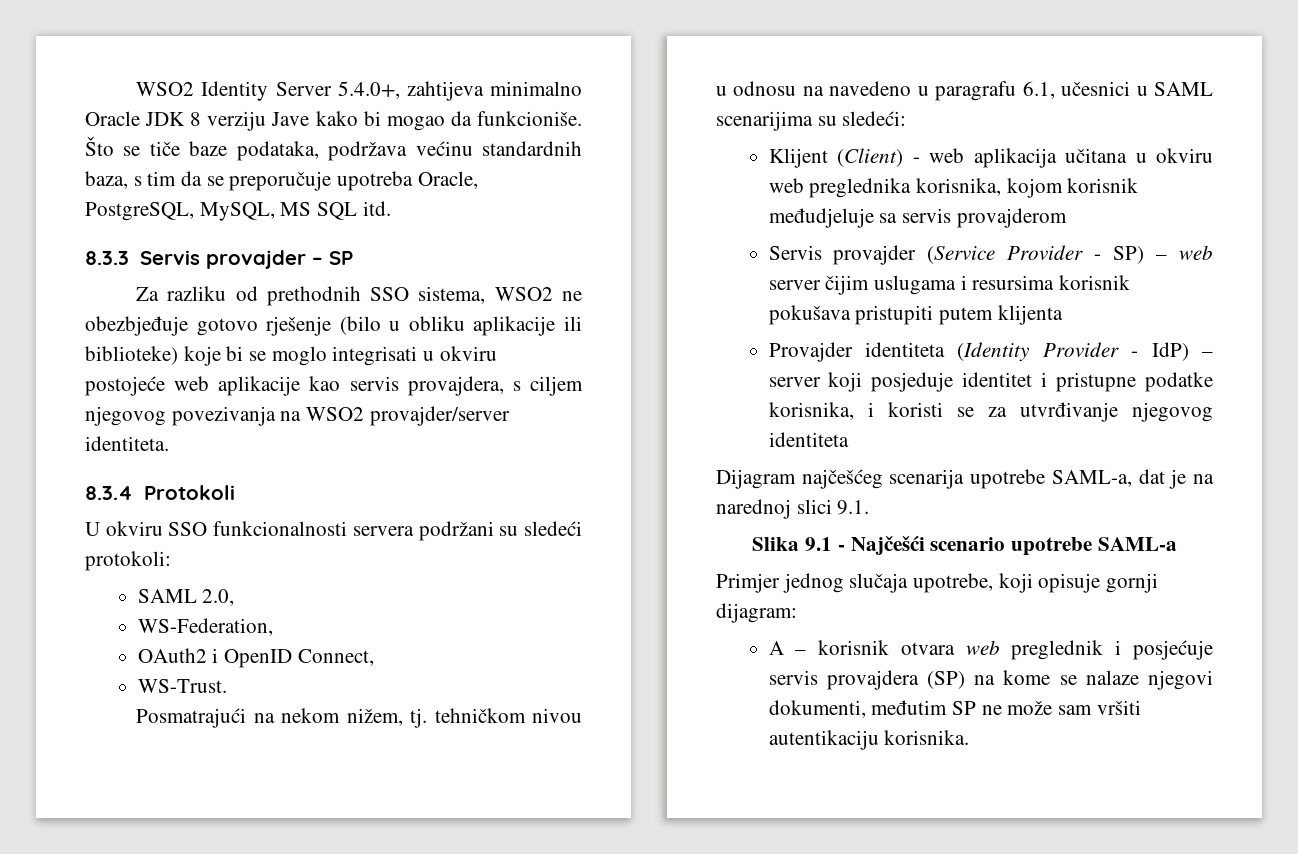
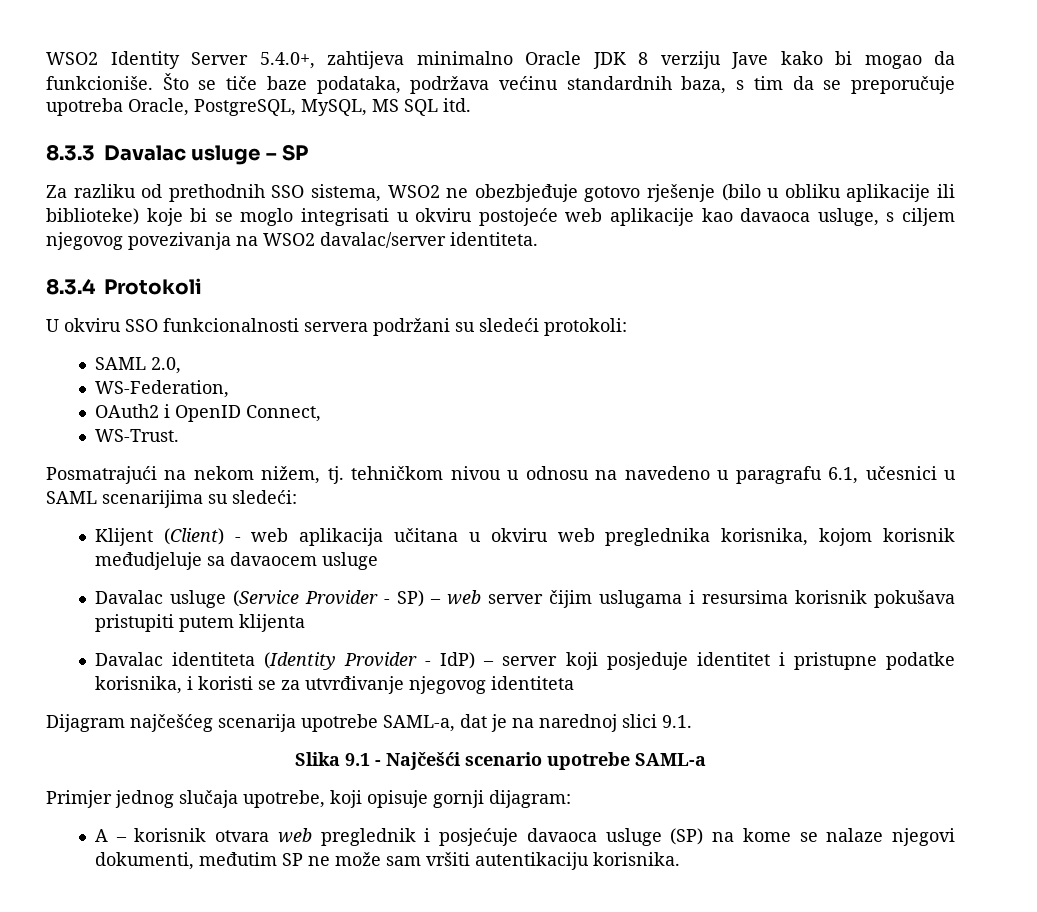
[139,250,306,269] Servis provajder -> [104,145,261,165] Davalac usluge
[349,376,504,396] servis provajdera, -> [740,208,879,226] davaoca usluge,
[369,406,510,426] provajder/server -> [320,232,446,248] davalac/server
[901,208,1067,228] [768,245,917,265] servis provajderom // Servis provajder -> [229,552,378,570] [94,590,226,608] davaocem usluge // Davalac usluge
[768,342,853,362] Provajder -> [94,652,163,666] Davalac
[768,670,919,690] servis provajdera -> [526,828,662,846] davaoca usluge

